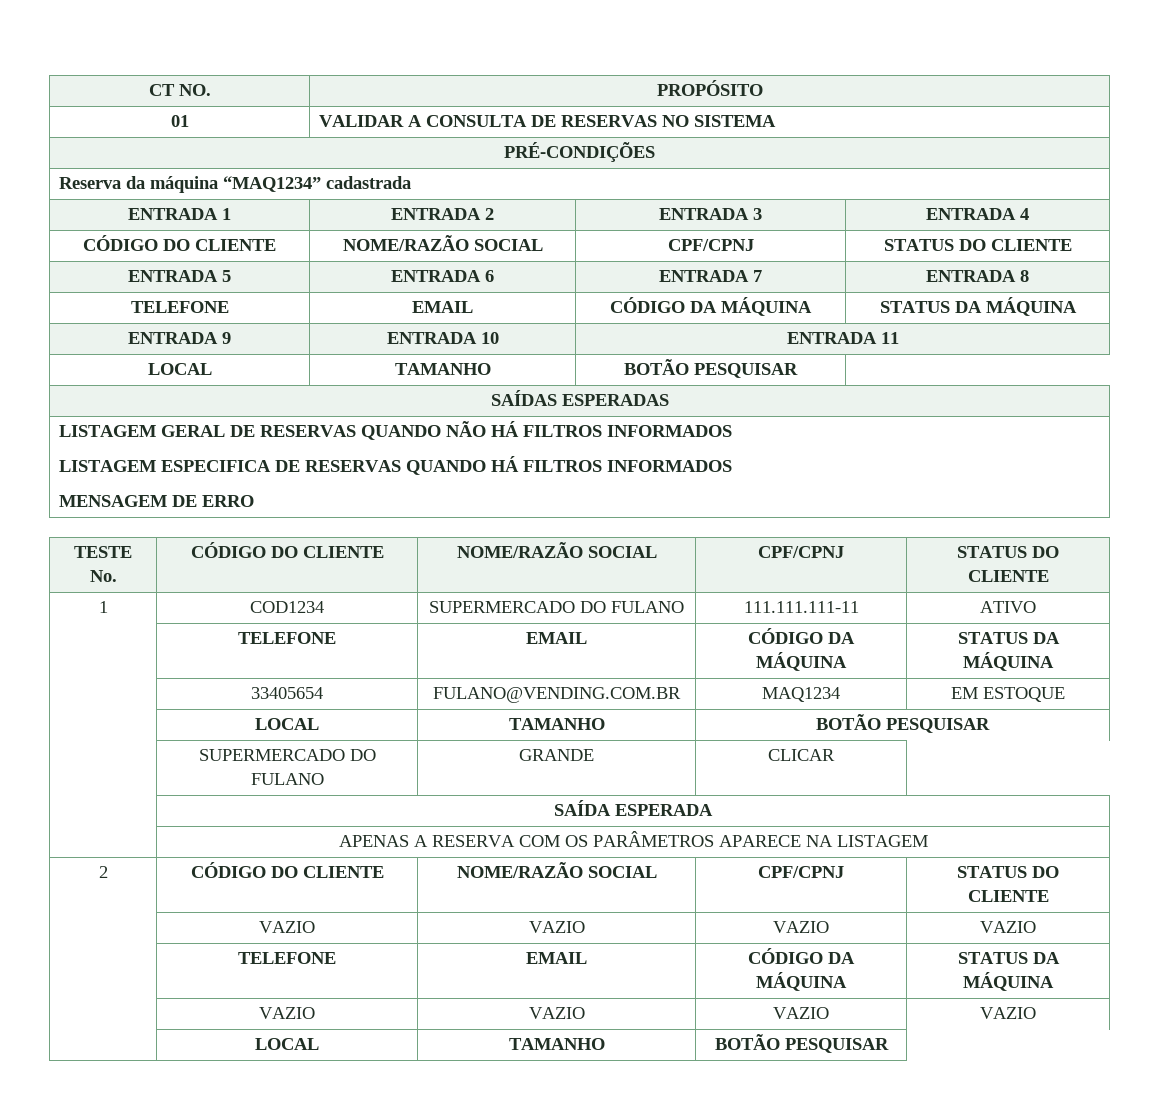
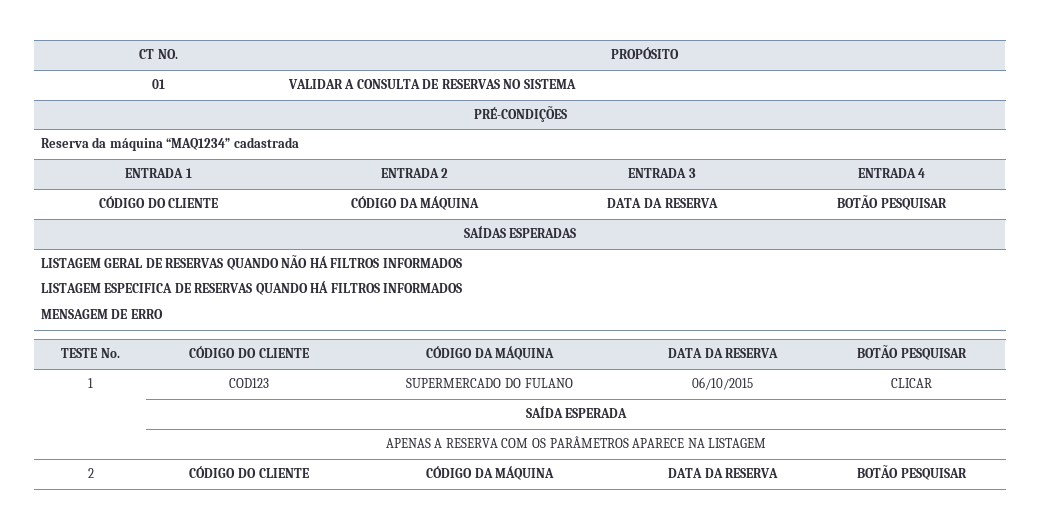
[342,235,543,251] [667,239,754,251] [883,239,1072,251] [128,270,231,282] [391,270,494,282] [659,270,762,282] [926,270,1029,282] [130,301,229,313] [412,301,473,313] [610,297,812,316] [879,297,1077,316] [128,332,231,344] [386,332,499,344] [786,332,899,344] [147,363,212,375] [394,363,491,375] NOME/RAZÃO SOCIAL | CPF/CPNJ | STATUS DO CLIENTE // ENTRADA 5 | ENTRADA 6 | ENTRADA 7 | ENTRADA 8 // TELEFONE | EMAIL | CÓDIGO DA MÁQUINA | STATUS DA MÁQUINA // ENTRADA 9 | ENTRADA 10 | ENTRADA 11 // LOCAL | TAMANHO -> [350,196,480,210] [607,198,718,208] CÓDIGO DA MÁQUINA | DATA DA RESERVA
[456,542,657,558] [758,546,844,558] [957,546,1059,558] [967,570,1049,582] [98,601,108,613] [250,601,324,613] [429,601,684,613] [743,601,859,613] [980,601,1036,613] [238,632,336,644] [526,632,587,644] [748,628,855,644] [756,652,847,671] [957,632,1060,644] [963,652,1054,671] [251,687,323,699] [433,687,681,703] [762,687,840,702] [951,687,1065,702] [255,718,319,730] [508,718,605,730] [816,714,990,733] [198,749,376,761] [250,773,324,785] [519,749,594,761] NOME/RAZÃO SOCIAL | CPF/CPNJ | STATUS DO CLIENTE // 1 | COD1234 | SUPERMERCADO DO FULANO | 111.111.111-11 | ATIVO // | TELEFONE | EMAIL | CÓDIGO DA MÁQUINA | STATUS DA MÁQUINA // | 33405654 | FULANO@VENDING.COM.BR | MAQ1234 | EM ESTOQUE // | LOCAL | TAMANHO | BOTÃO PESQUISAR // | SUPERMERCADO DO FULANO | GRANDE -> [425,346,555,360] [667,348,779,358] [857,345,967,360] [88,378,93,388] [229,378,269,388] [406,378,573,388] [692,377,753,390] CÓDIGO DA MÁQUINA | DATA DA RESERVA | BOTÃO PESQUISAR // 1 | COD123 | SUPERMERCADO DO FULANO | 06/10/2015
[456,862,657,878] [758,866,844,878] [957,866,1059,878] [967,890,1049,902] [259,921,315,933] [528,921,585,933] [773,921,829,933] [980,921,1036,933] [238,952,336,964] [526,952,587,964] [748,948,855,964] [756,972,847,991] [957,952,1060,964] [963,972,1054,991] [259,1007,315,1019] [528,1007,585,1019] [773,1007,829,1019] [980,1007,1036,1019] [255,1038,319,1050] [508,1038,605,1050] NOME/RAZÃO SOCIAL | CPF/CPNJ | STATUS DO CLIENTE // | VAZIO | VAZIO | VAZIO | VAZIO // | TELEFONE | EMAIL | CÓDIGO DA MÁQUINA | STATUS DA MÁQUINA // | VAZIO | VAZIO | VAZIO | VAZIO // | LOCAL | TAMANHO -> [425,466,555,480] [667,468,779,478] CÓDIGO DA MÁQUINA | DATA DA RESERVA

